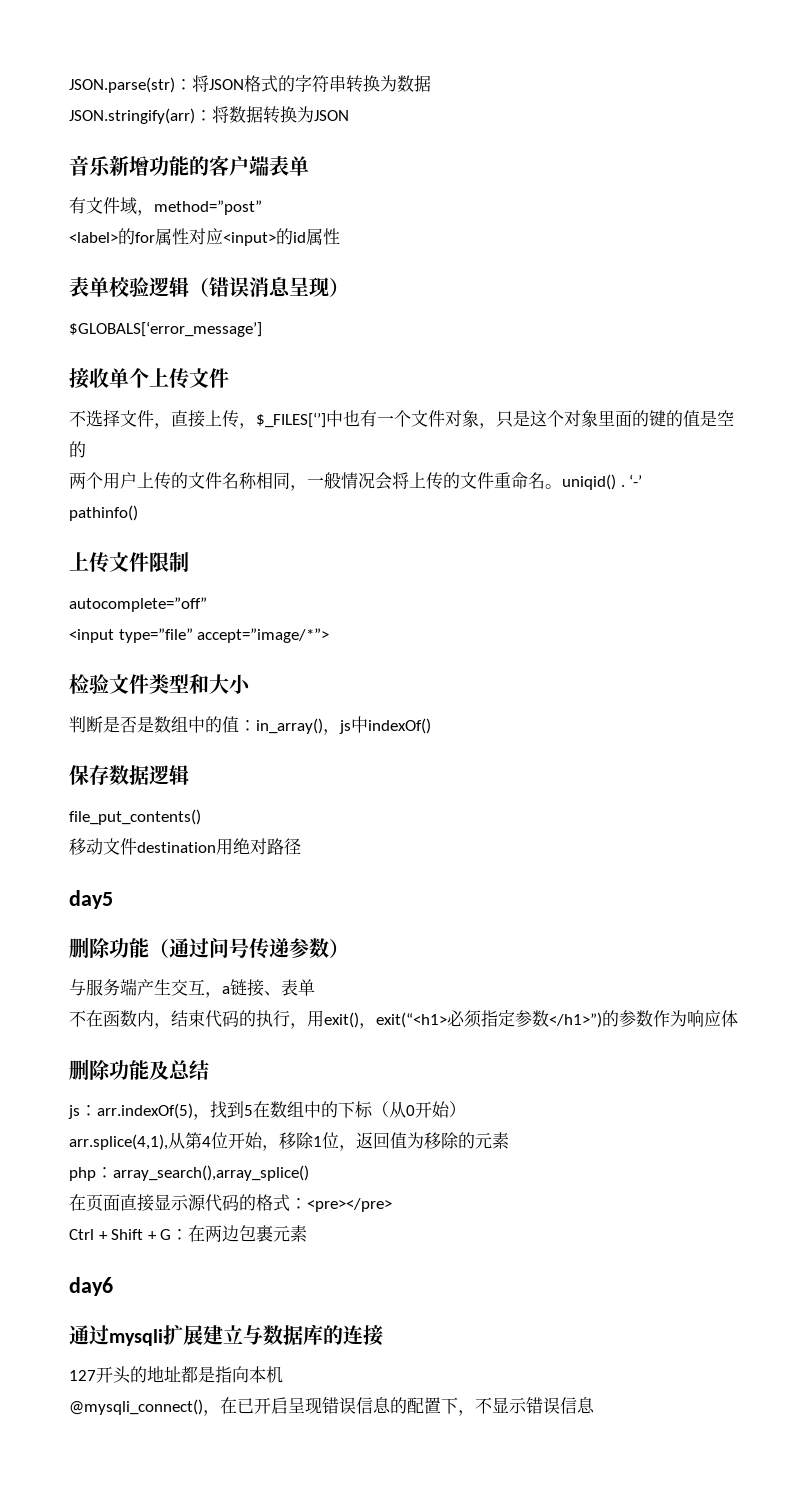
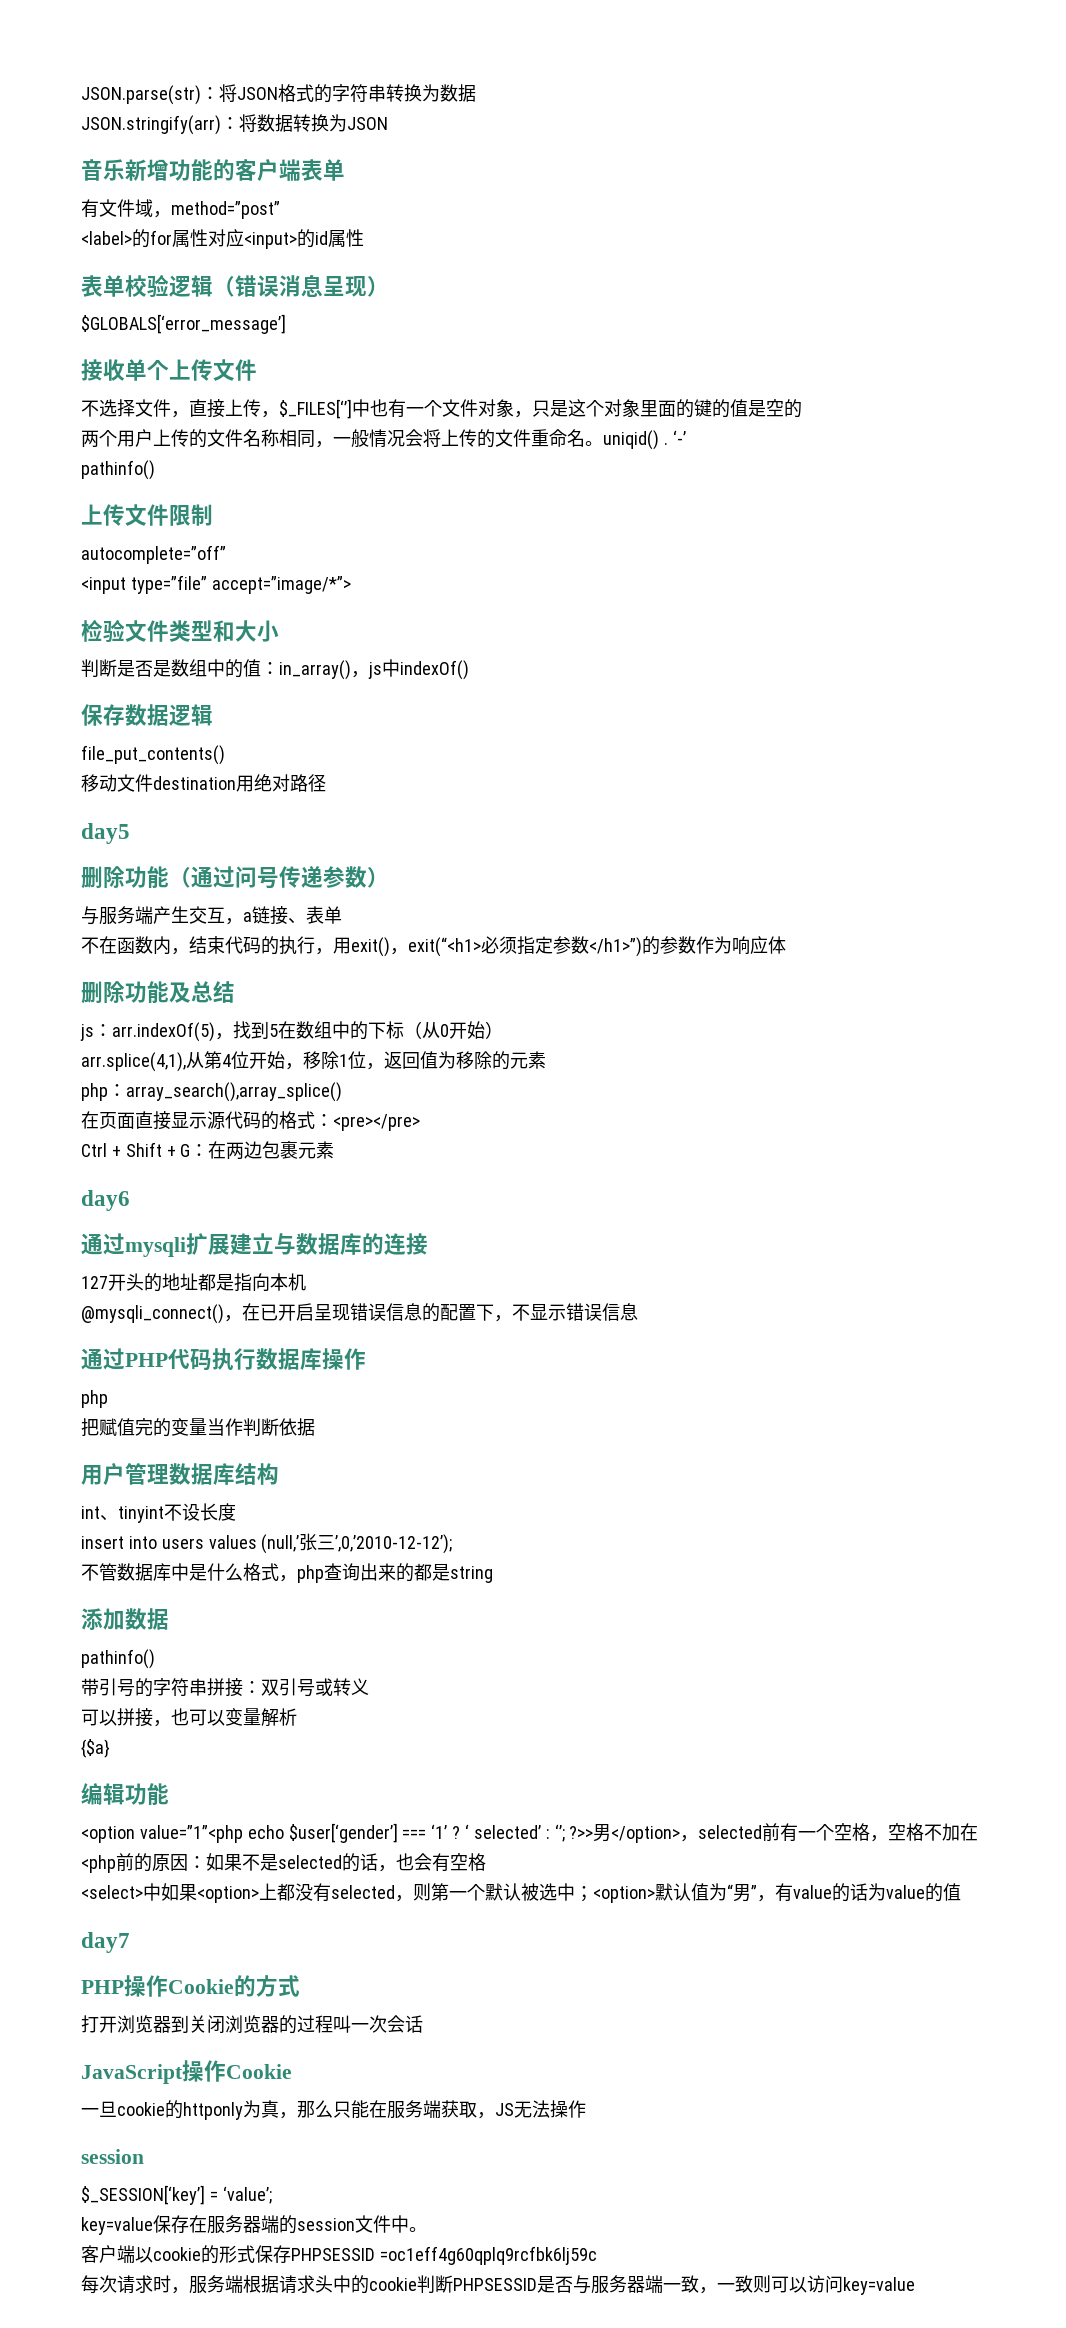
(595, 1405) none -> [81,1348,366,1371] [81,1390,108,1408] [81,1418,315,1437] [81,1463,279,1485] [81,1503,236,1523] [81,1533,453,1554] [81,1563,493,1583] [81,1608,169,1630] [81,1649,155,1669] [81,1678,369,1697] [81,1708,297,1727] [81,1739,110,1758] [81,1783,169,1805] [81,1823,979,1843] [81,1853,486,1873] [81,1883,961,1903] [81,1932,130,1953] [81,1975,300,1997] [81,2015,423,2034] [81,2060,292,2084] [81,2100,586,2120] [81,2149,144,2164] [81,2185,272,2205] [81,2215,427,2235] [81,2245,597,2265] [81,2275,915,2295] // 通过PHP代码执行数据库操作 // php // 把赋值完的变量当作判断依据 // 用户管理数据库结构 // int、tinyint不设长度 // insert into users values (null,’张三’,0,’2010-12-12’); // 不管数据库中是什么格式，php查询出来的都是string // 添加数据 // pathinfo() // 带引号的字符串拼接：双引号或转义 // 可以拼接，也可以变量解析 // {$a} // 编辑功能 // <option value=”1”<php echo $user[‘gender’] === ‘1’ ? ‘ selected’ : ‘’; ?>>男</option>，selected前有一个空格，空格不加在<php前的原因：如果不是selected的话，也会有空格 // <select>中如果<option>上都没有selected，则第一个默认被选中；<option>默认值为“男”，有value的话为value的值 // day7 // PHP操作Cookie的方式 // 打开浏览器到关闭浏览器的过程叫一次会话 // JavaScript操作Cookie // 一旦cookie的httponly为真，那么只能在服务端获取，JS无法操作 // session // $_SESSION[‘key’] = ‘value’; // key=value保存在服务器端的session文件中。 // 客户端以cookie的形式保存PHPSESSID =oc1eff4g60qplq9rcfbk6lj59c // 每次请求时，服务端根据请求头中的cookie判断PHPSESSID是否与服务器端一致，一致则可以访问key=value

